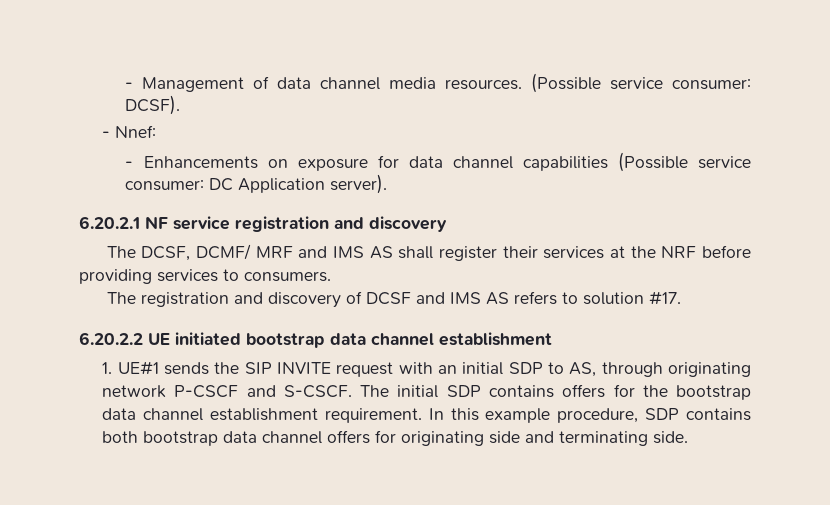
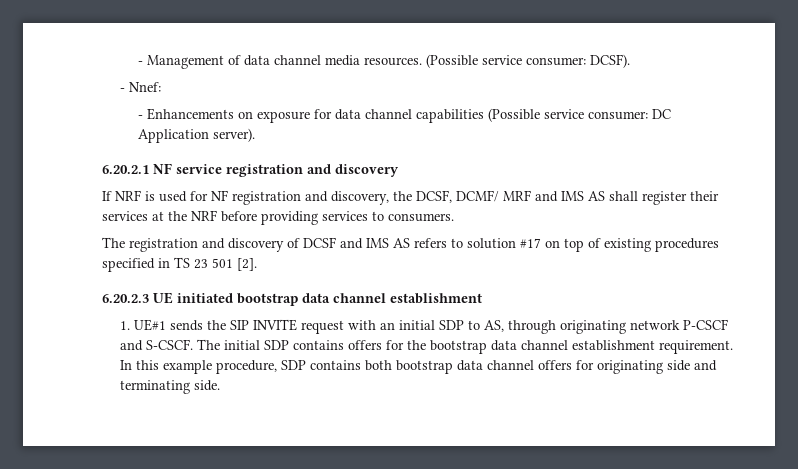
[106,246,136,258] The -> [102,190,412,205] If NRF is used for NF registration and discovery, the
[648,291,681,305] [79,332,143,345] #17. // 6.20.2.2 -> [520,238,719,252] [102,257,257,272] [102,294,149,303] #17 on top of existing procedures specified in TS 23 501 [2]. // 6.20.2.3

